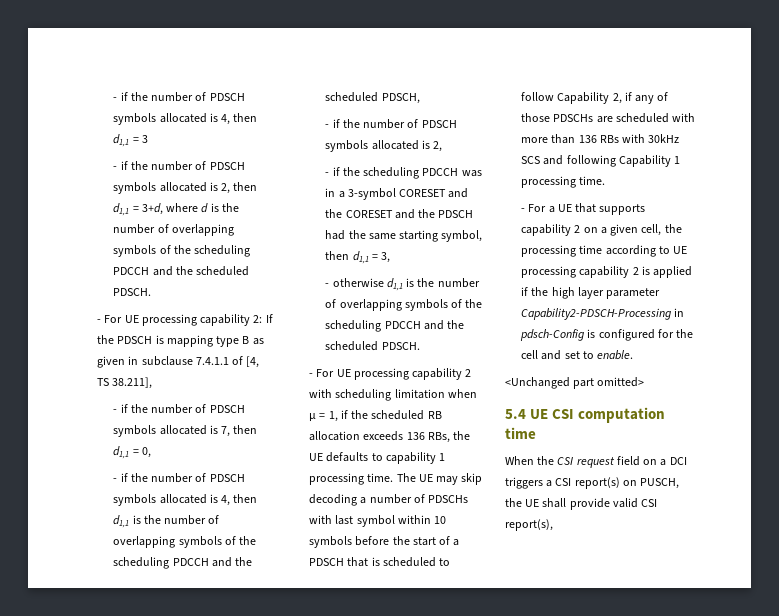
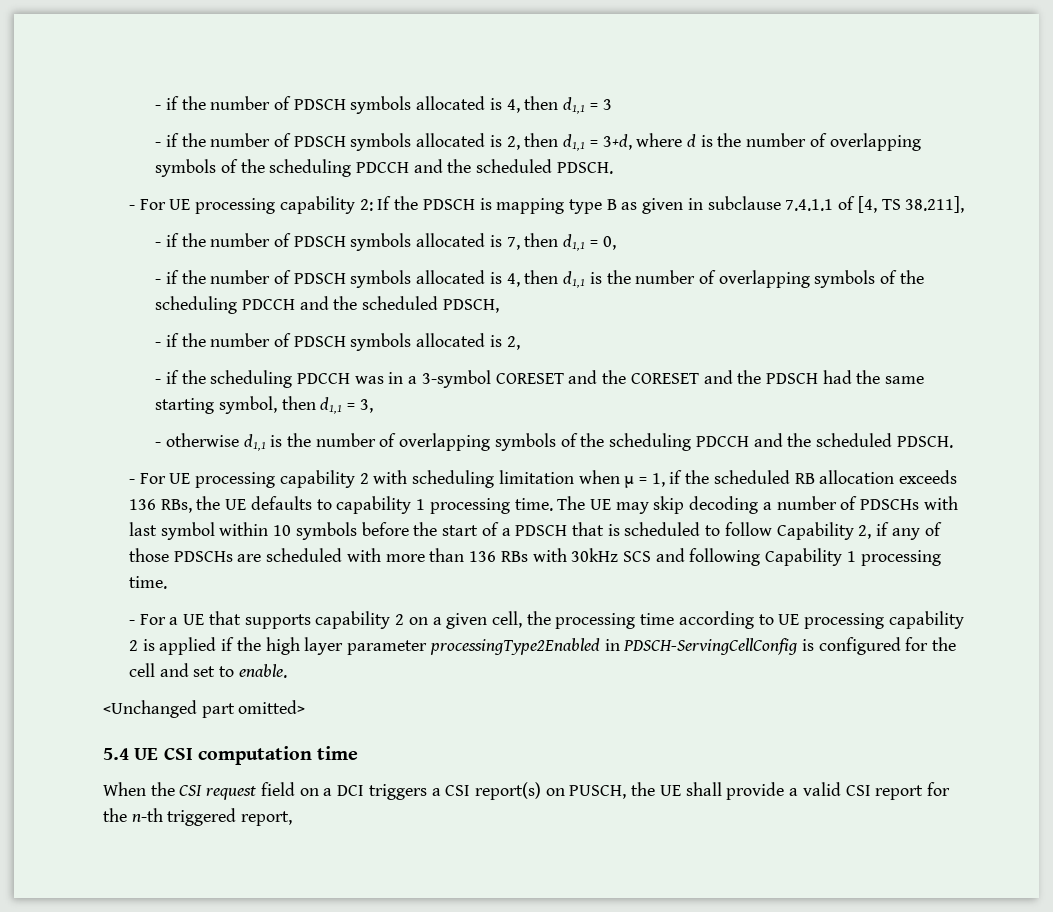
[521,308,685,320] [520,329,585,341] Capability2-PDSCH-Processing in pdsch-Config -> [429,638,798,655] processingType2Enabled in PDSCH-ServingCellConfig
(610, 504) none -> [789,788,799,796] a
[505,519,553,531] report(s), -> [875,782,950,800] [103,808,293,826] report for the n-th triggered report,

